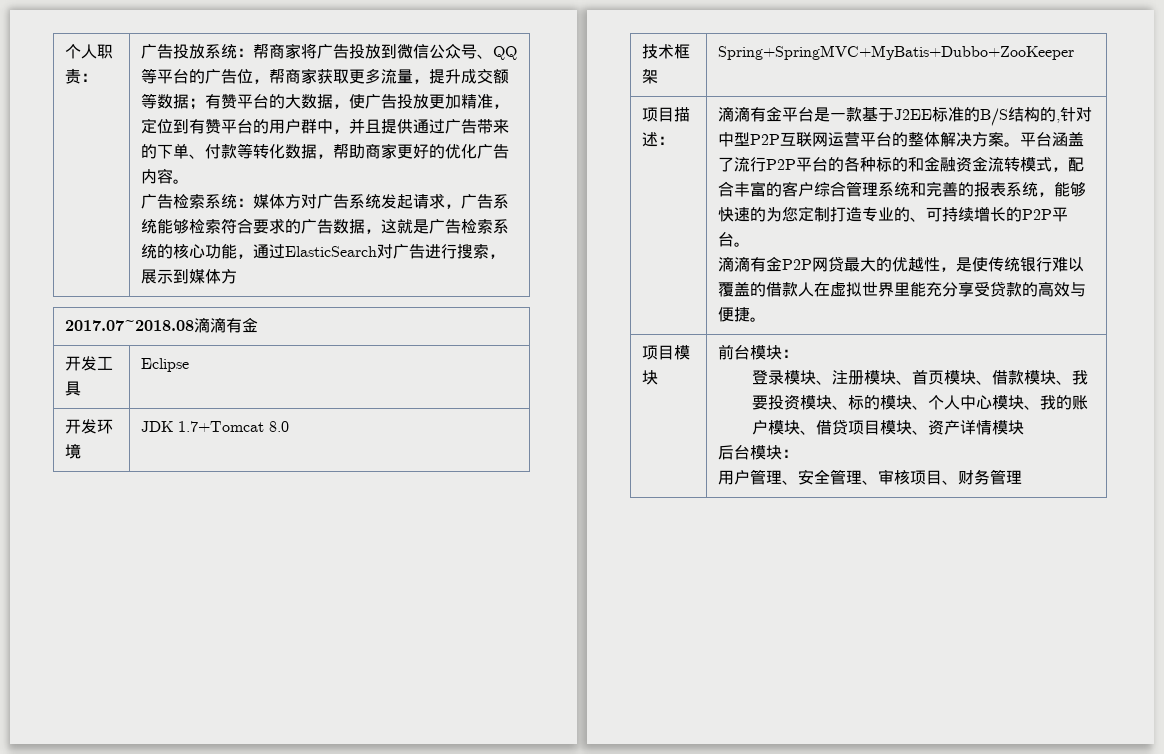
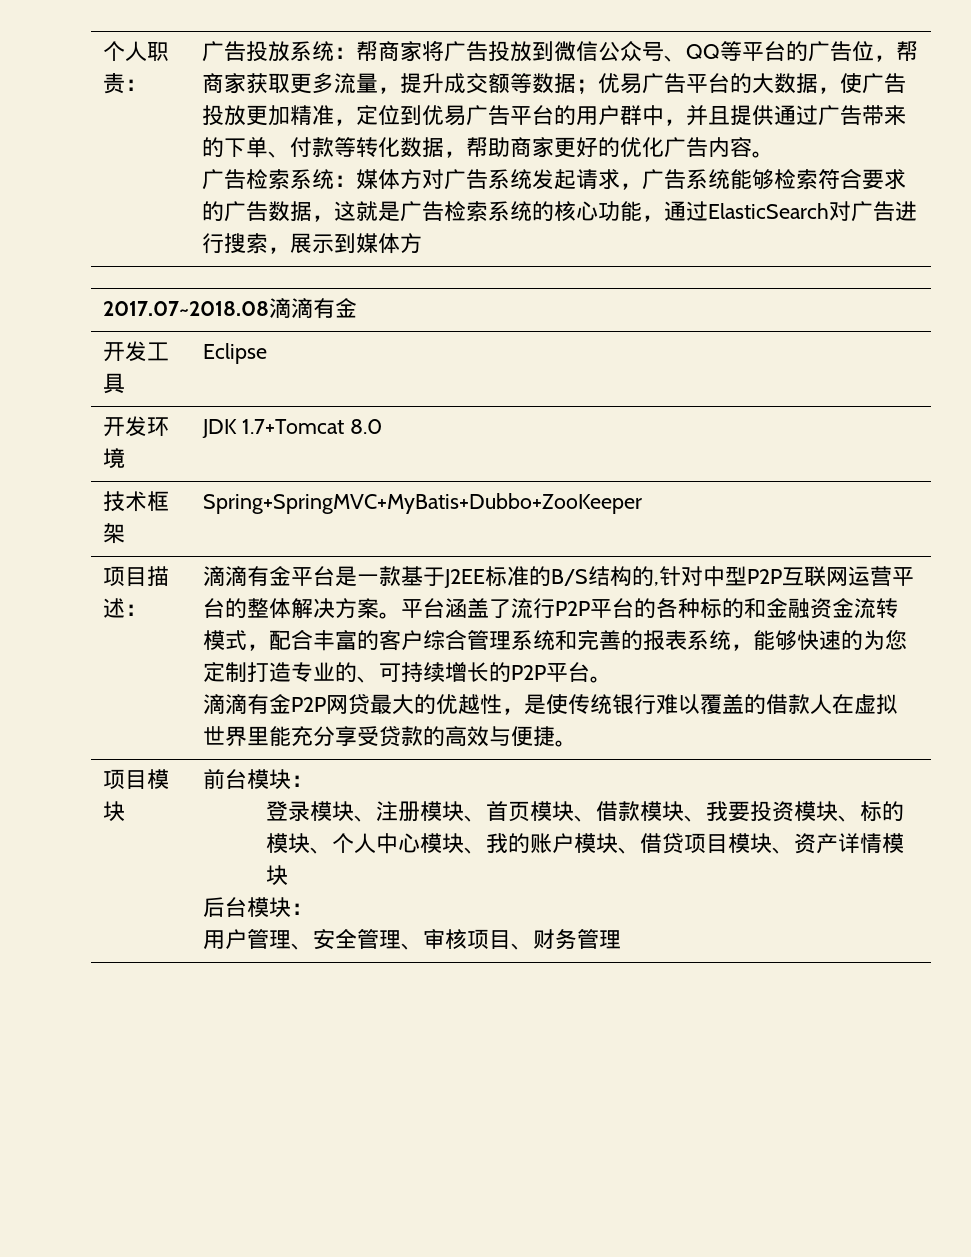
[205,93,238,109] 有赞 -> [598,73,687,94] 优易广告
[189,118,222,134] 有赞 -> [422,105,511,126] 优易广告

